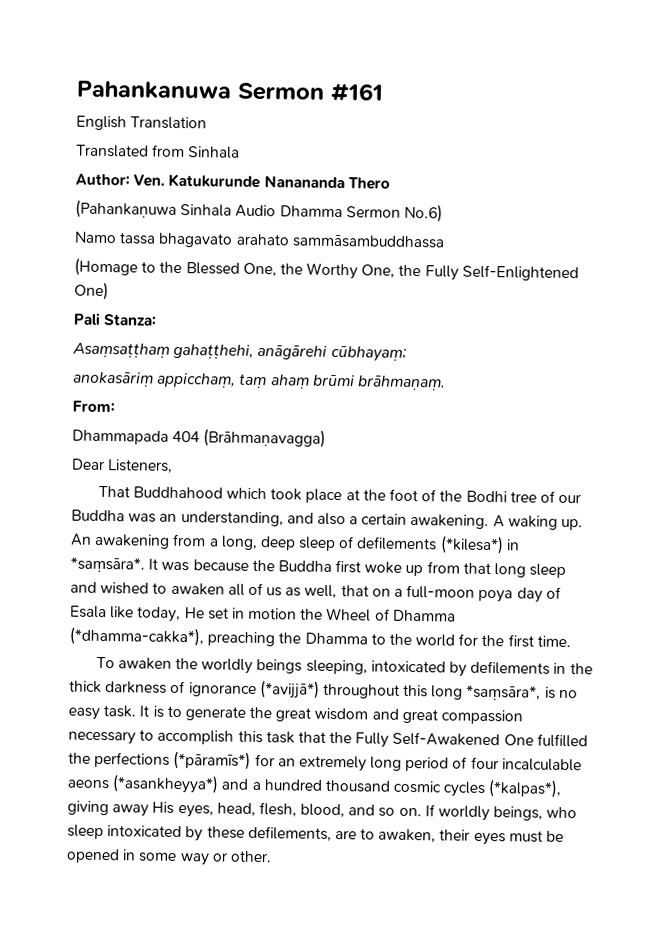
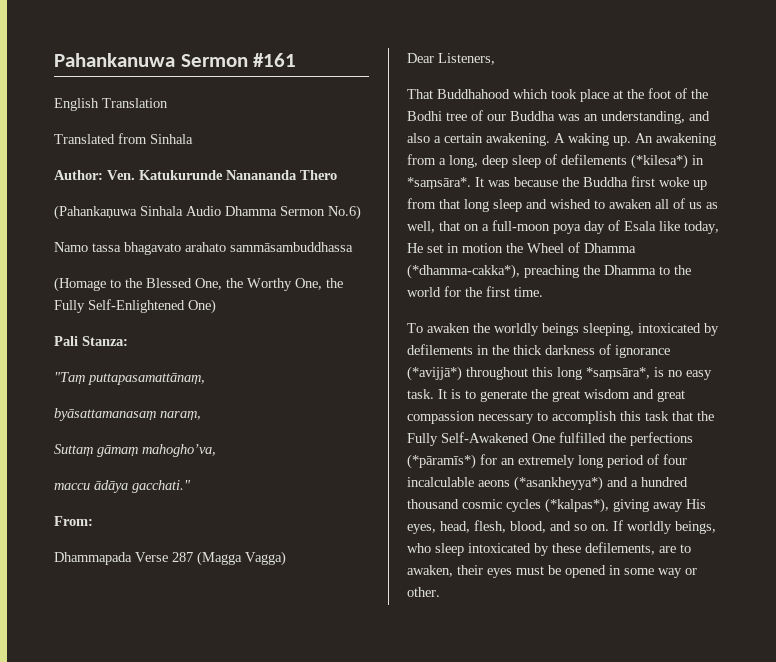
[72,342,407,362] [73,371,446,391] [72,400,115,413] [72,428,327,448] Asaṃsaṭṭhaṃ gahaṭṭhehi, anāgārehi cūbhayaṃ; // anokasāriṃ appicchaṃ, taṃ ahaṃ brūmi brāhmaṇaṃ. // From: // Dhammapada 404 (Brāhmaṇavagga) -> [54,372,205,385] [54,408,201,421] [54,444,216,457] [54,480,191,493] [54,516,93,526] [54,551,286,566] "Taṃ puttapasamattānaṃ, // byāsattamanasaṃ naraṃ, // Suttaṃ gāmaṃ mahogho’va, // maccu ādāya gacchati." // From: // Dhammapada Verse 287 (Magga Vagga)

